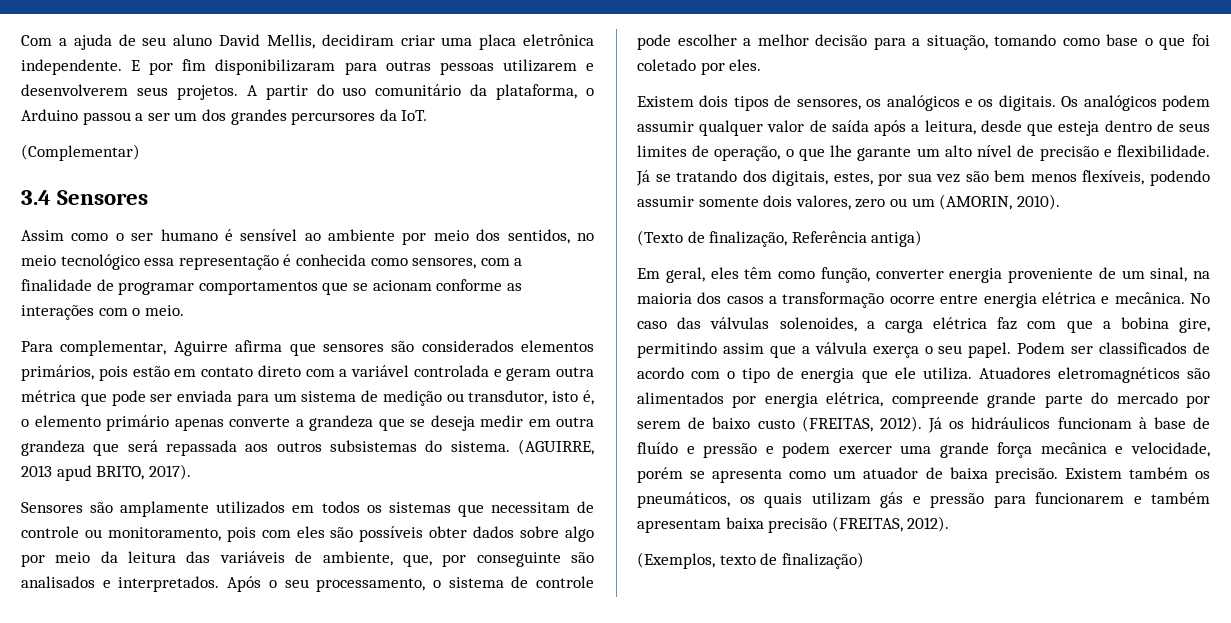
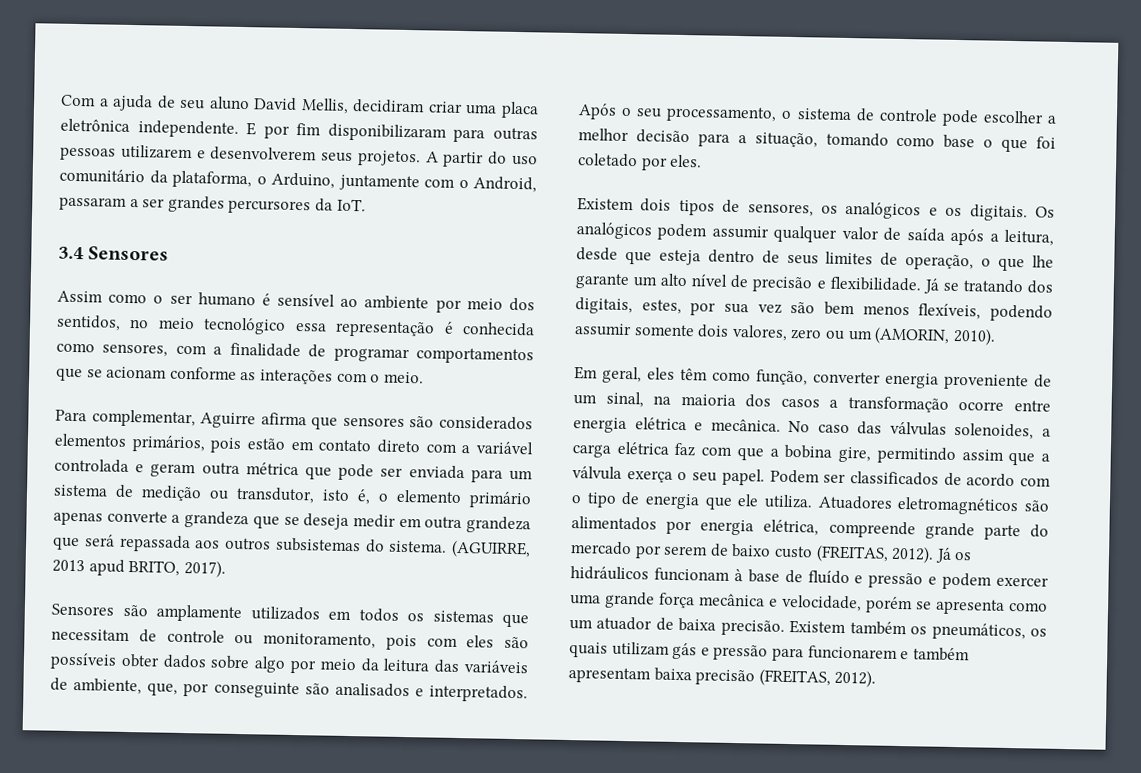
[21,109,226,125] Arduino passou a ser um dos -> [271,172,537,193] [59,196,166,211] Arduino, juntamente com o Android, passaram a ser
[21,144,140,161] // (Complementar) -> (366, 205) none
[637,230,923,247] // (Texto de finalização, Referência antiga) -> (996, 336) none
[637,552,864,569] // (Exemplos, texto de finalização) -> (877, 678) none

